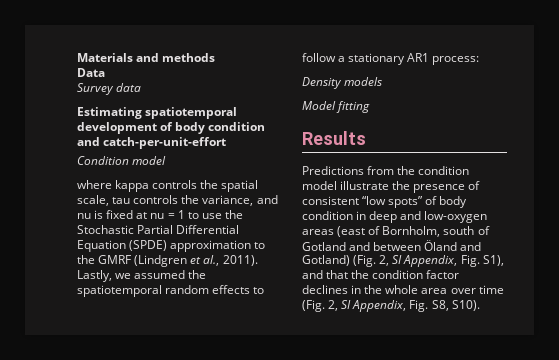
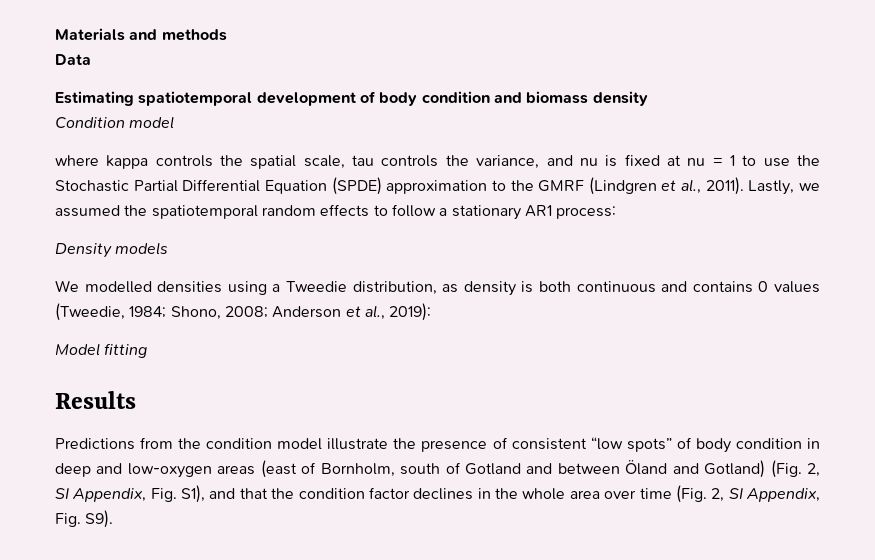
[77,83,142,95] // Survey data -> (91, 59) none
[103,137,227,149] catch-per-unit-effort -> [526,91,648,106] biomass density
(383, 81) none -> [55,280,821,296] [55,303,432,321] // We modelled densities using a Tweedie distribution, as density is both continuous and contains 0 values (Tweedie, 1984; Shono, 2008; Anderson et al., 2019):
[431,300,480,311] S8, S10). -> [85,510,114,528] S9).

